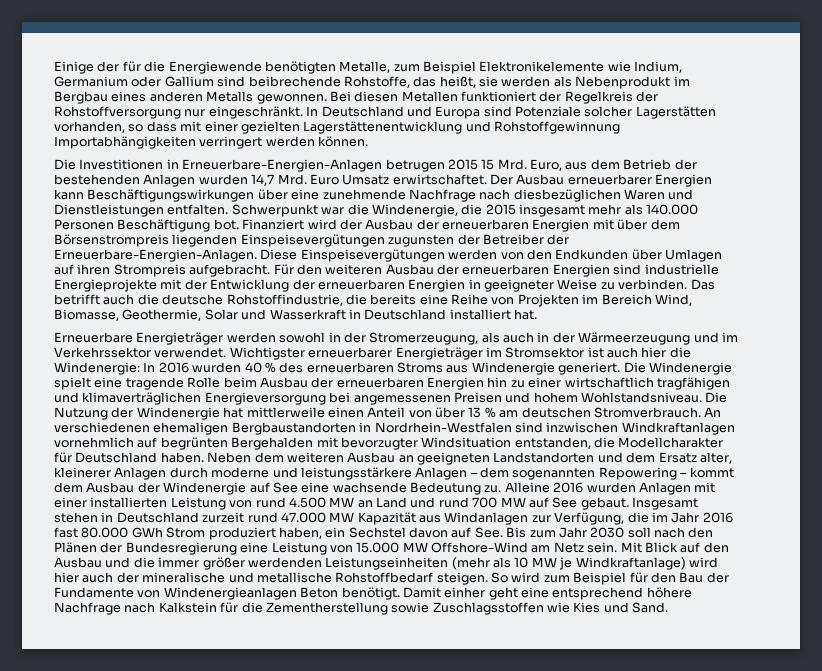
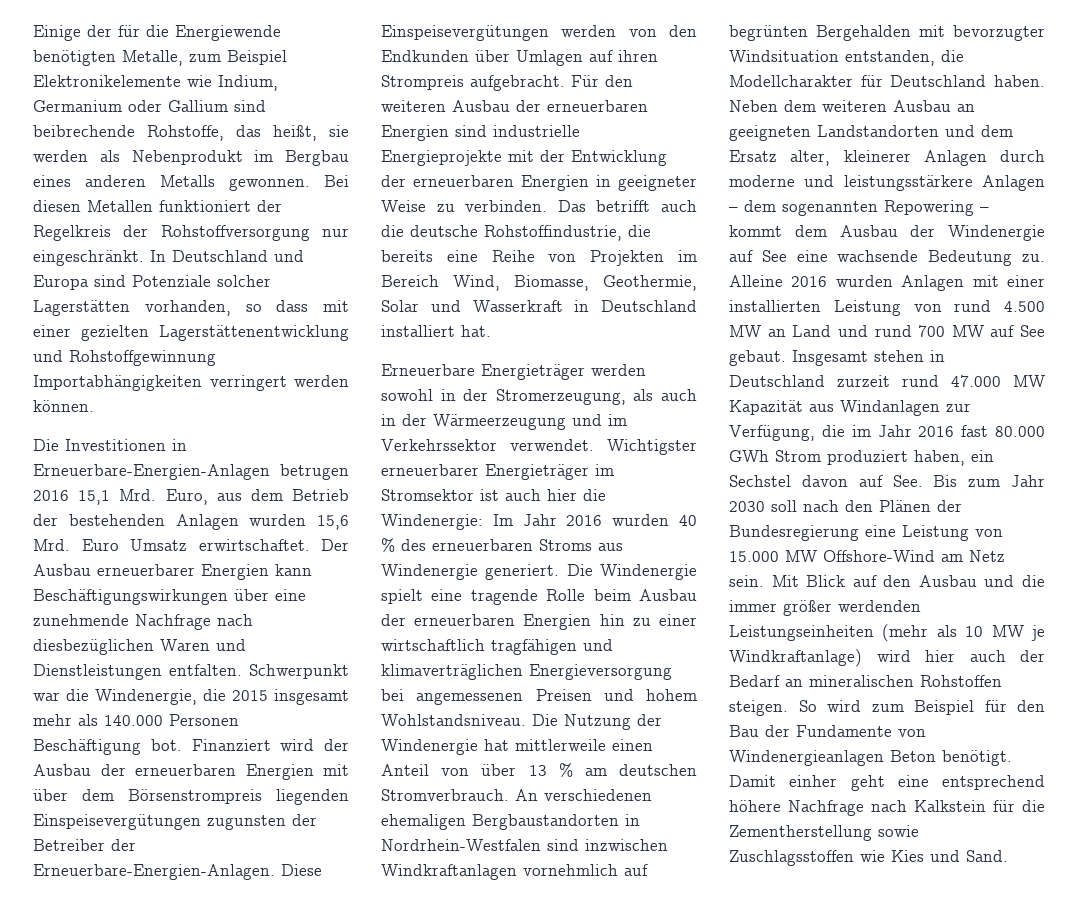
[447,159,495,170] 2015 15 -> [33,490,111,505] 2016 15,1
[251,174,275,186] 14,7 -> [317,515,349,530] 15,6
[143,362,156,372] In -> [492,514,557,526] Im Jahr
[142,572,434,583] mineralische und metallische Rohstoffbedarf -> [729,675,1002,687] Bedarf an mineralischen Rohstoffen

